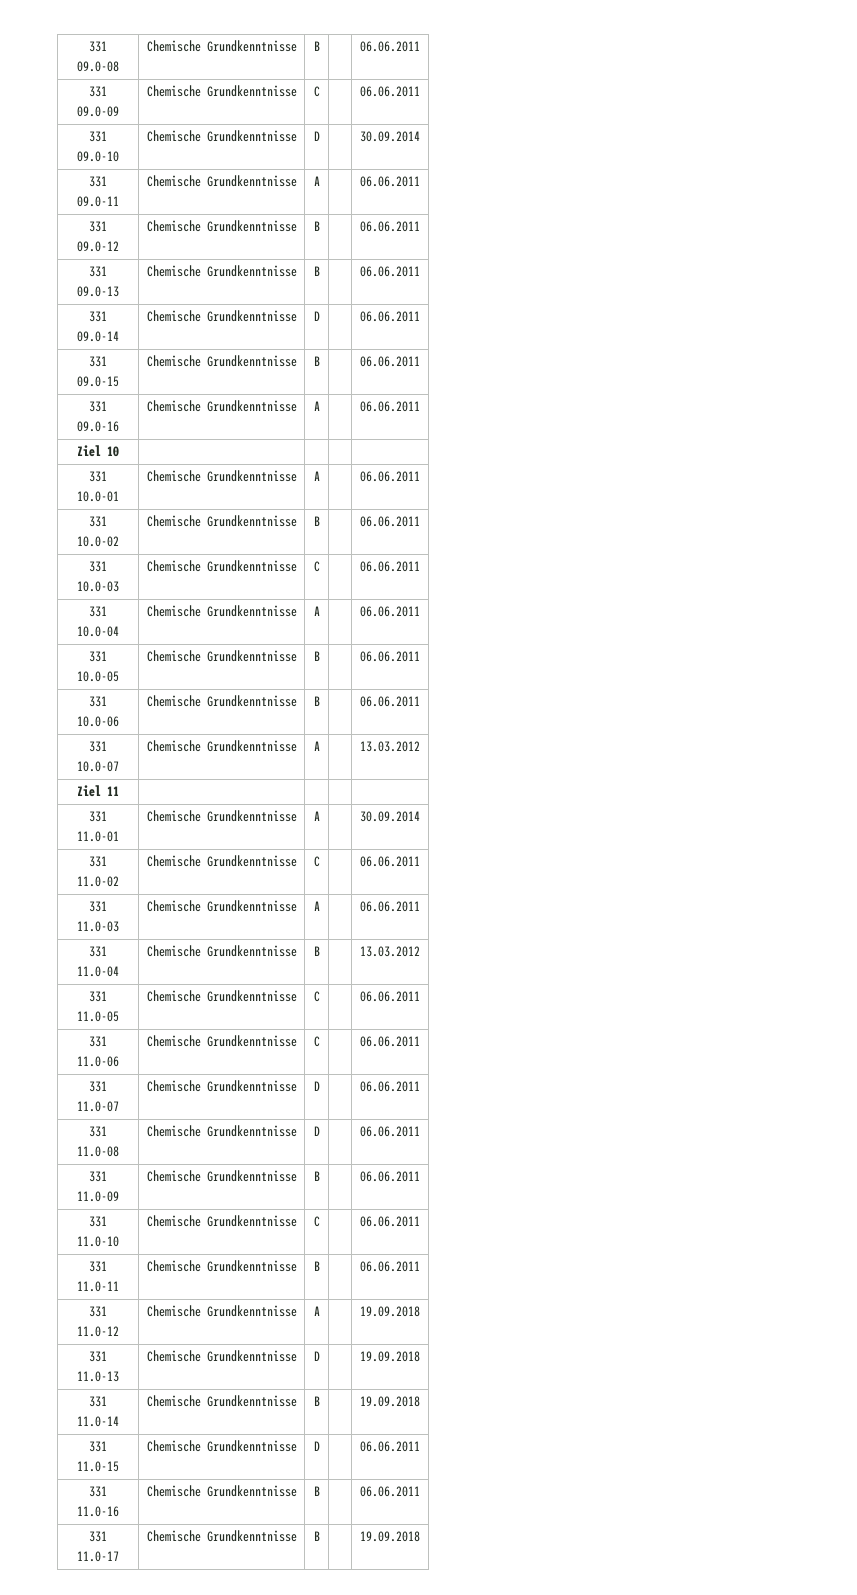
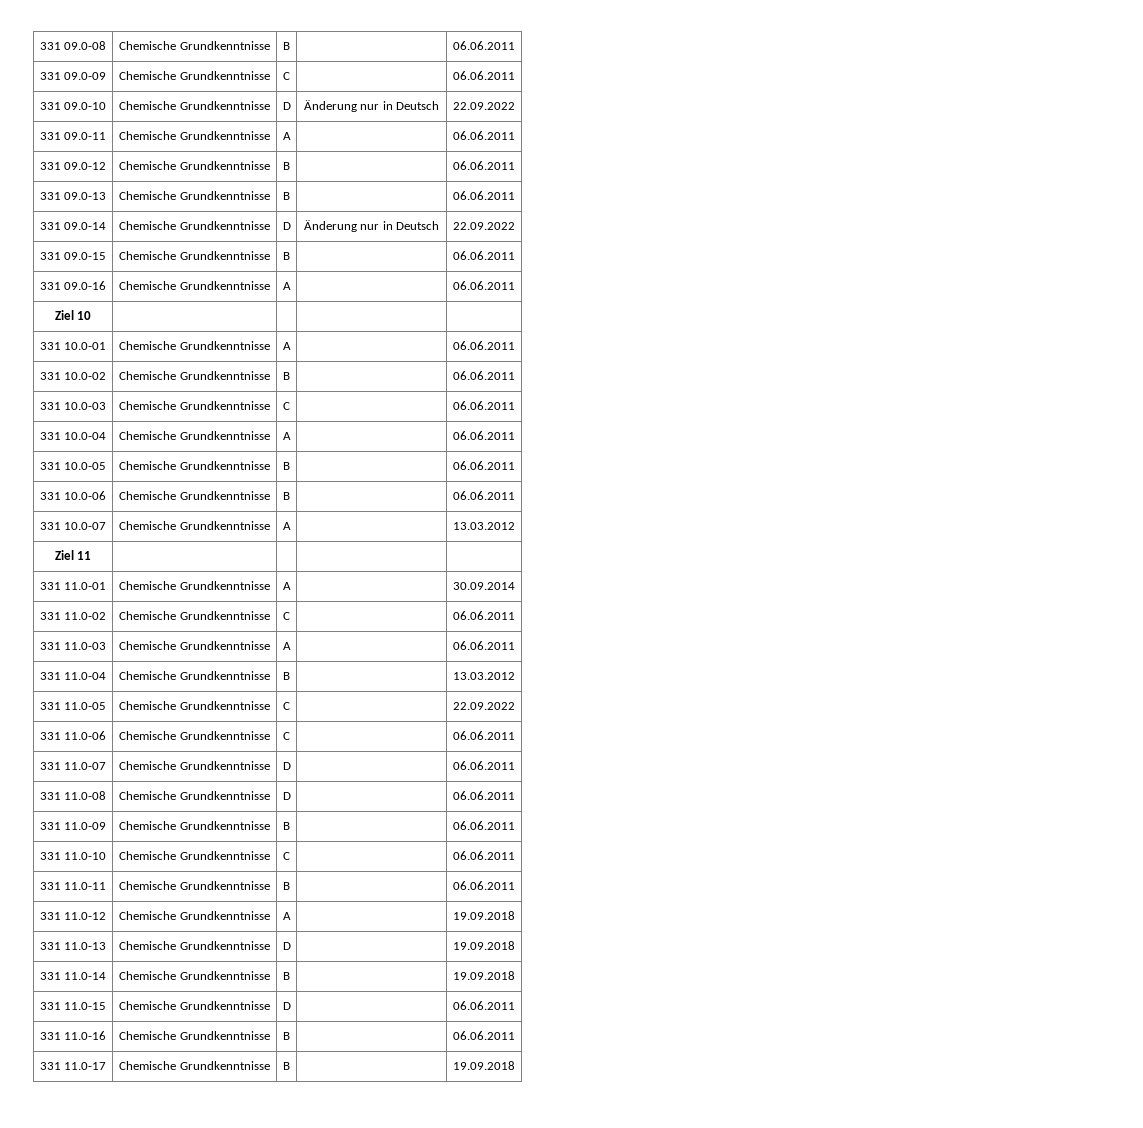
[360,131,420,142] | 30.09.2014 -> [303,100,440,112] [453,102,515,110] Änderung nur in Deutsch | 22.09.2022
[360,311,420,322] | 06.06.2011 -> [303,220,440,232] [453,222,515,230] Änderung nur in Deutsch | 22.09.2022
[360,991,420,1002] 06.06.2011 -> [453,702,515,710] 22.09.2022

